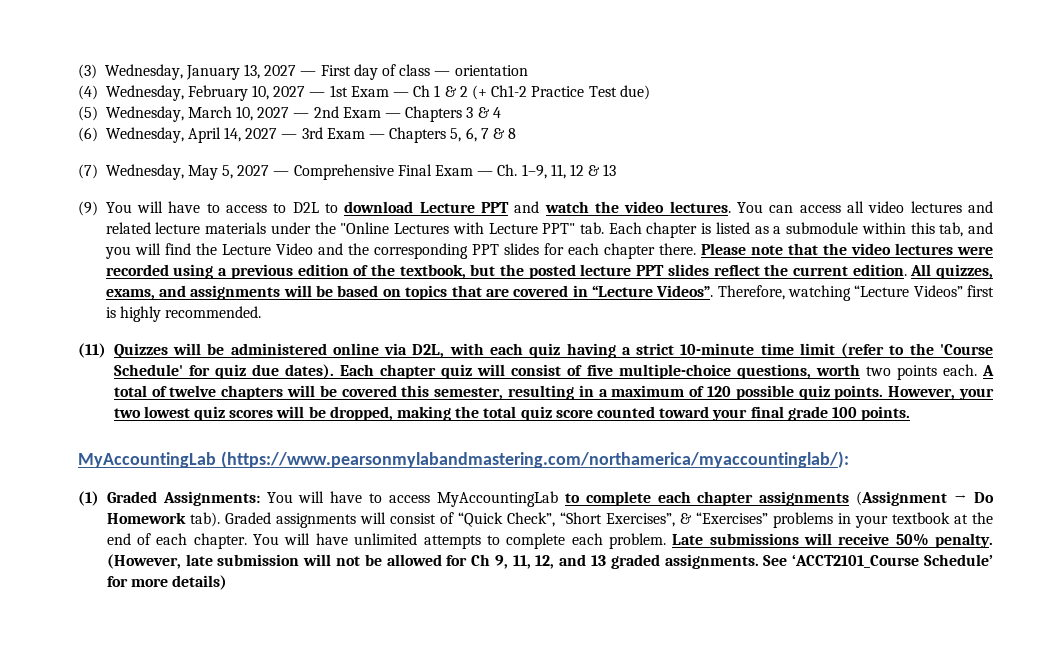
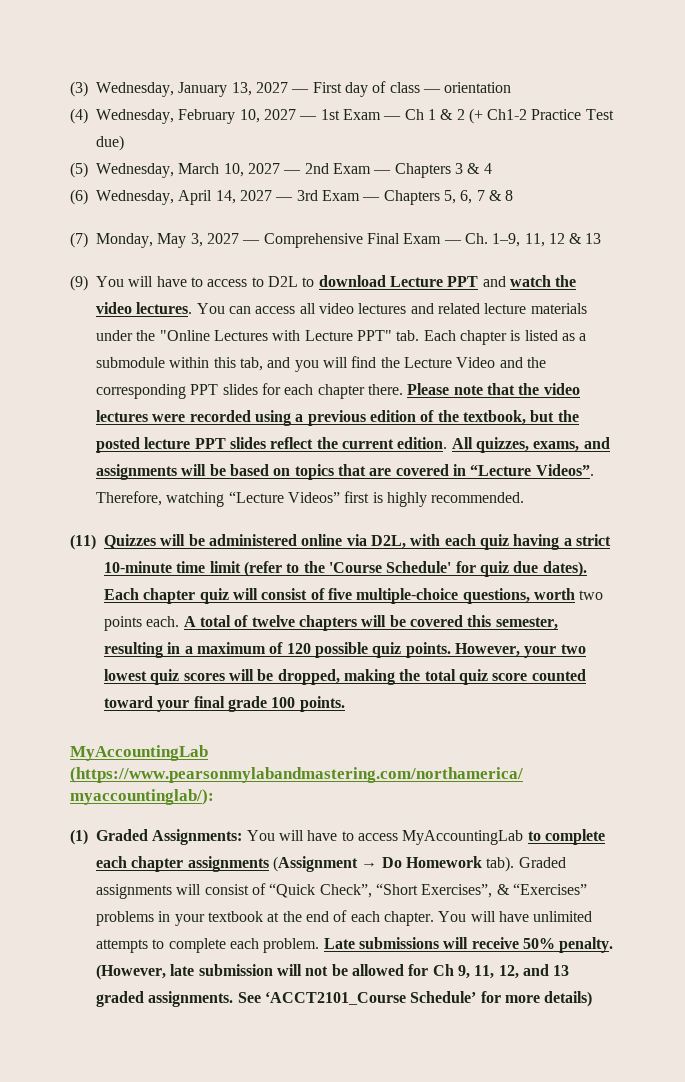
[105,164,234,180] Wednesday, May 5, -> [96,233,203,248] Monday, May 3,

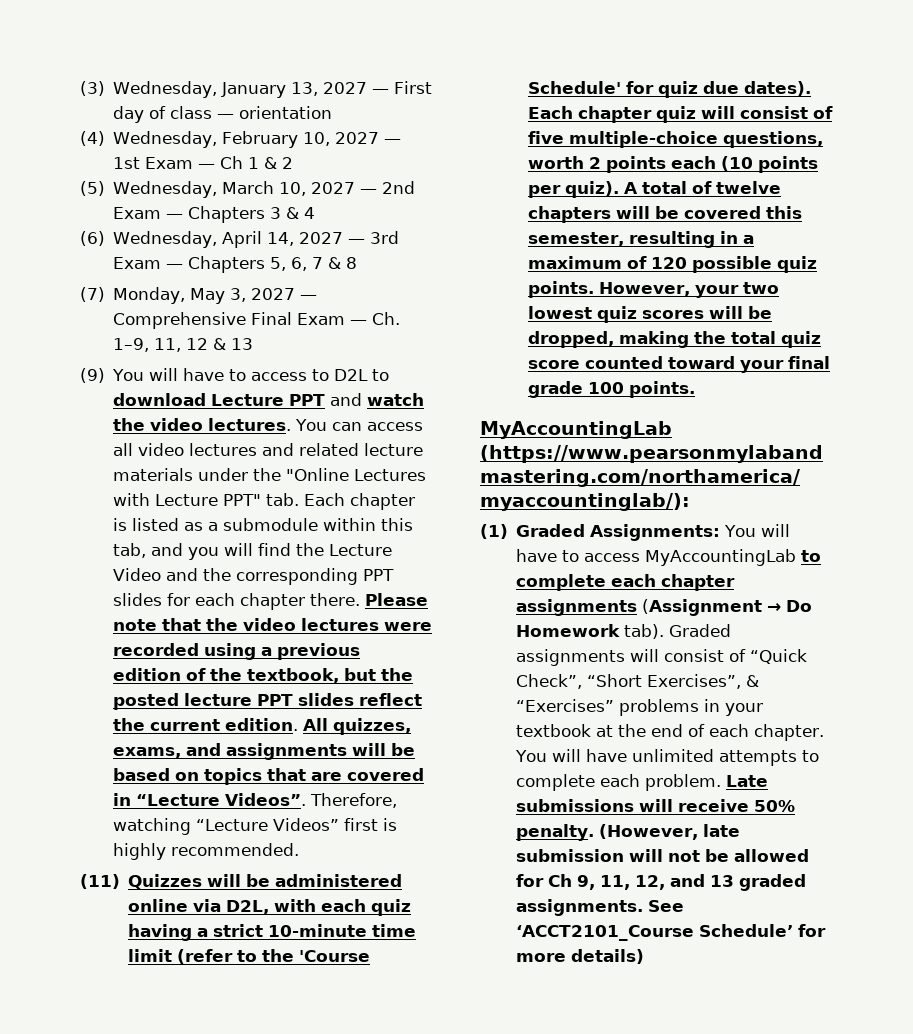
[468,108,614,124] [96,135,124,151] (+ Ch1-2 Practice Test due) -> (294, 163) none
[579,590,604,600] [104,616,180,631] two points each. -> [589,156,819,173] [528,181,620,198] 2 points each (10 points per quiz).

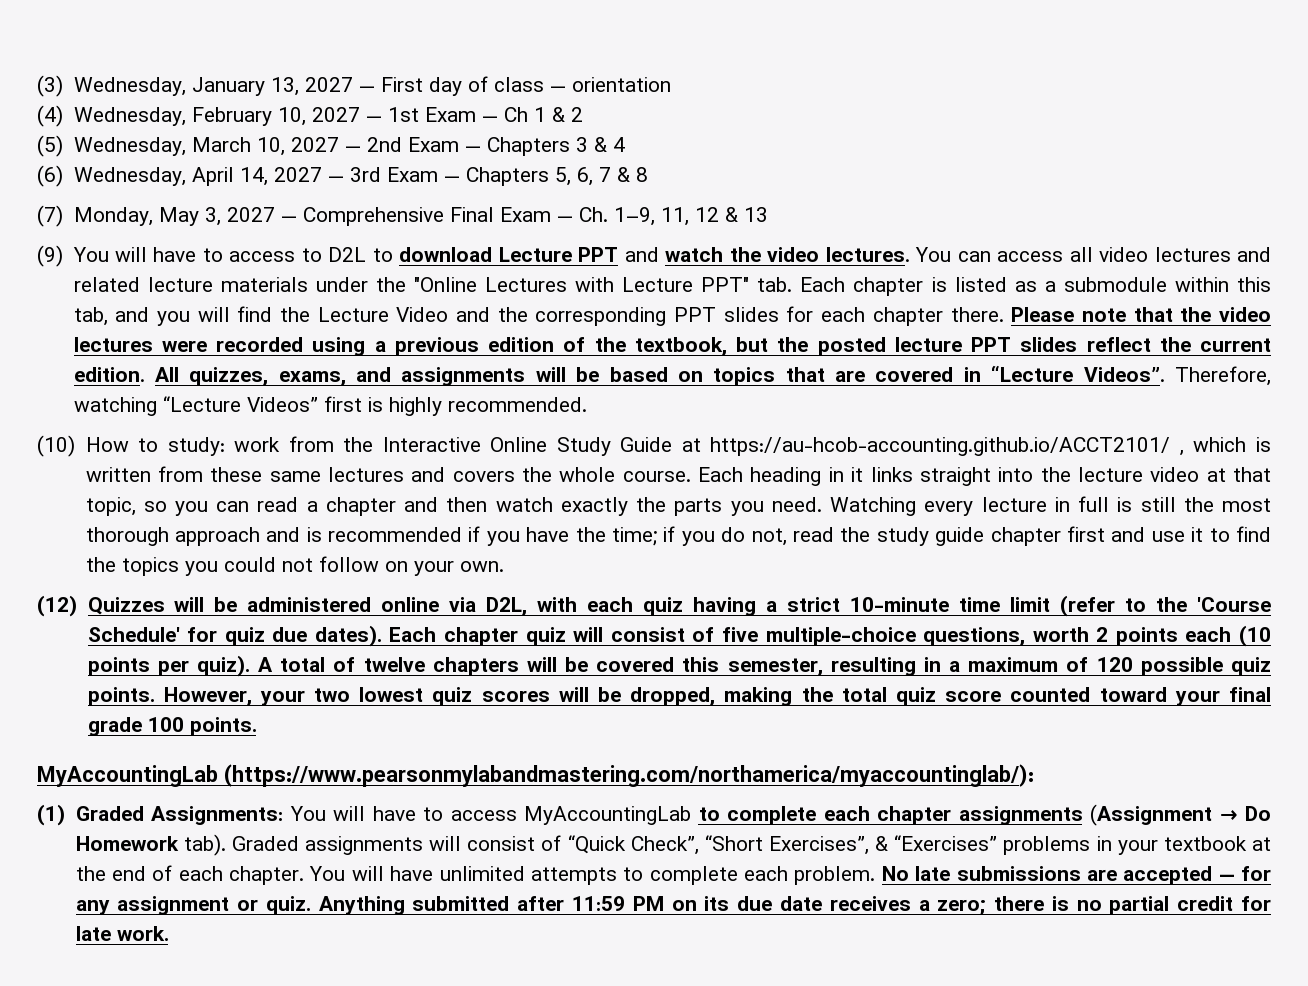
[80,874,120,889] (11) -> [37,435,1271,457] [85,466,1272,486] [85,496,1271,516] [85,526,1271,546] [85,556,504,576] [37,595,77,617] (10) How to study: work from the Interactive Online Study Guide at https://au-hcob-accounting.github.io/ACCT2101/ , which is written from these same lectures and covers the whole course. Each heading in it links straight into the lecture video at that topic, so you can read a chapter and then watch exactly the parts you need. Watching every lecture in full is still the most thorough approach and is recommended if you have the time; if you do not, read the study guide chapter first and use it to find the topics you could not follow on your own. // (12)
[726,775,769,787] [516,799,796,812] [516,824,741,841] [516,849,810,862] [516,874,807,891] [516,899,685,916] [516,924,827,941] [516,949,645,964] Late submissions will receive 50% penalty. (However, late submission will not be allowed for Ch 9, 11, 12, and 13 graded assignments. See ‘ACCT2101_Course Schedule’ for more details) -> [881,866,1271,885] [75,896,1272,915] [75,926,169,941] No late submissions are accepted — for any assignment or quiz. Anything submitted after 11:59 PM on its due date receives a zero; there is no partial credit for late work.

